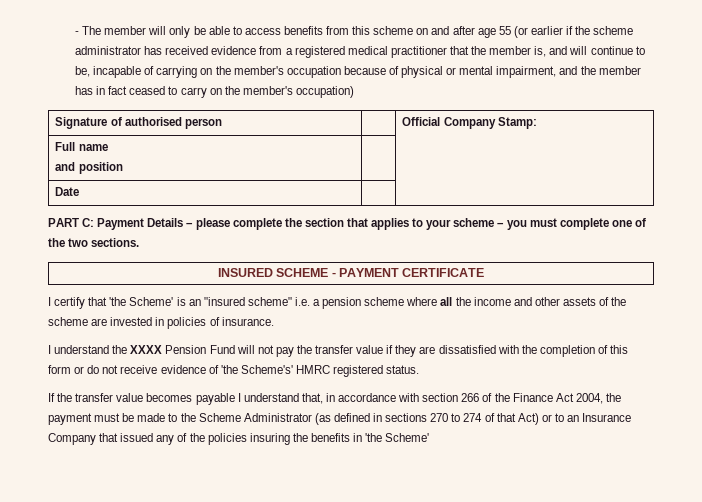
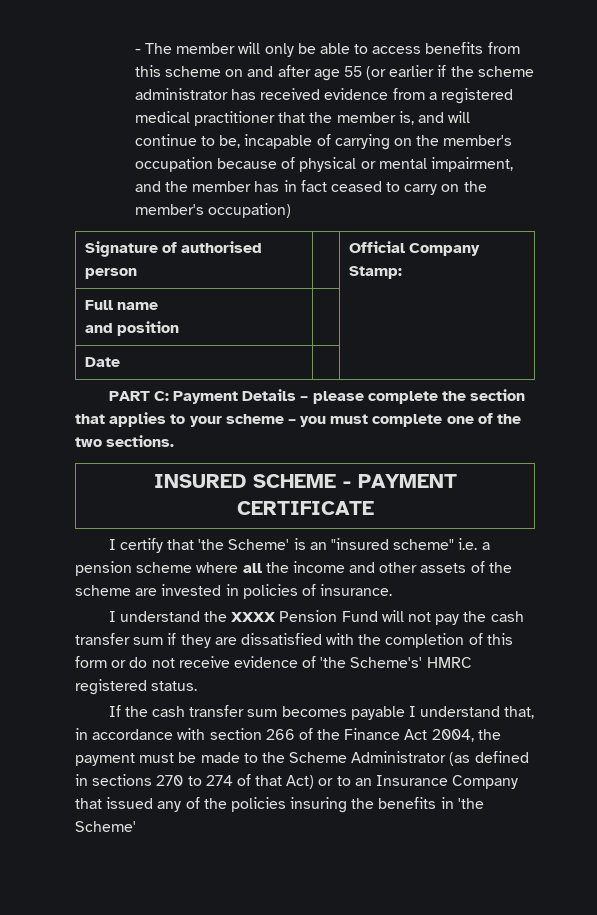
[315,345,384,354] transfer value -> [490,611,524,622] [75,633,164,645] cash transfer sum
[75,393,144,402] transfer value -> [152,705,278,717] cash transfer sum

